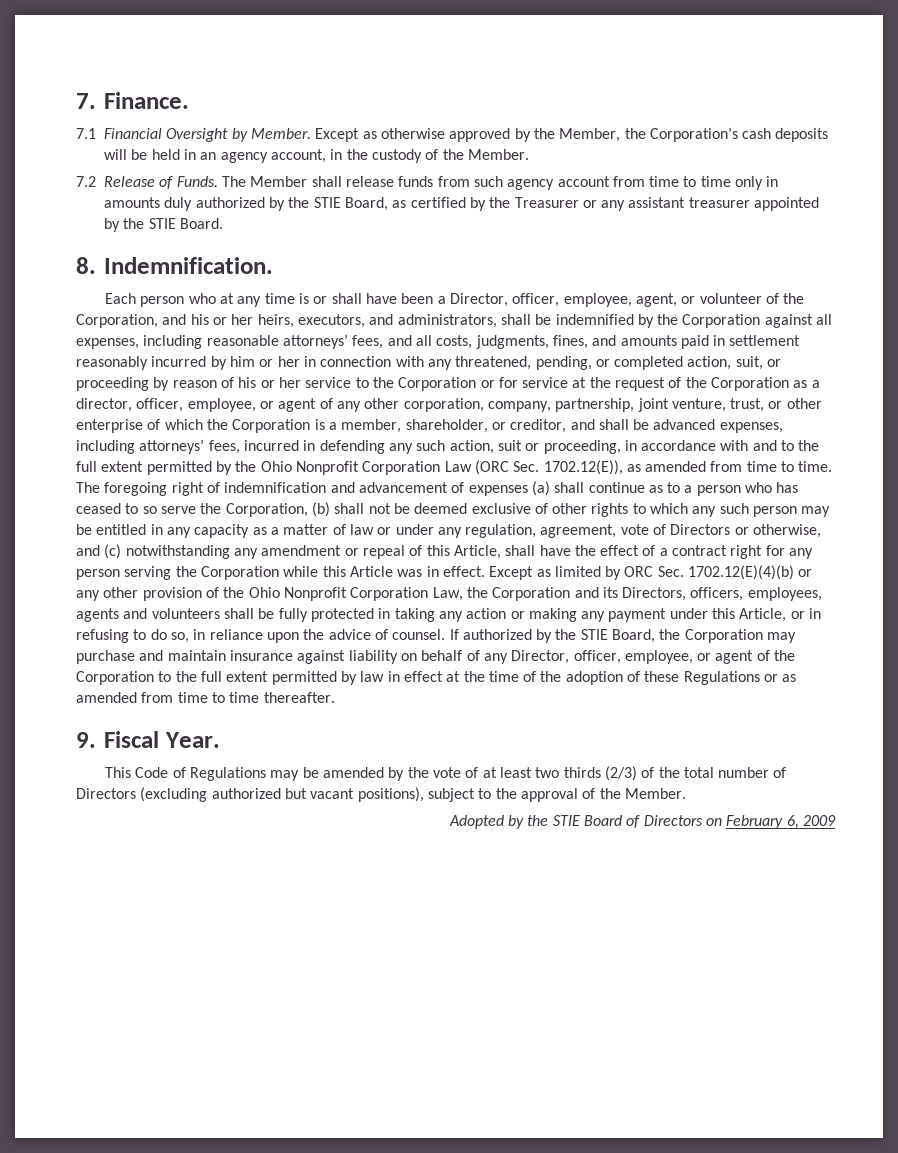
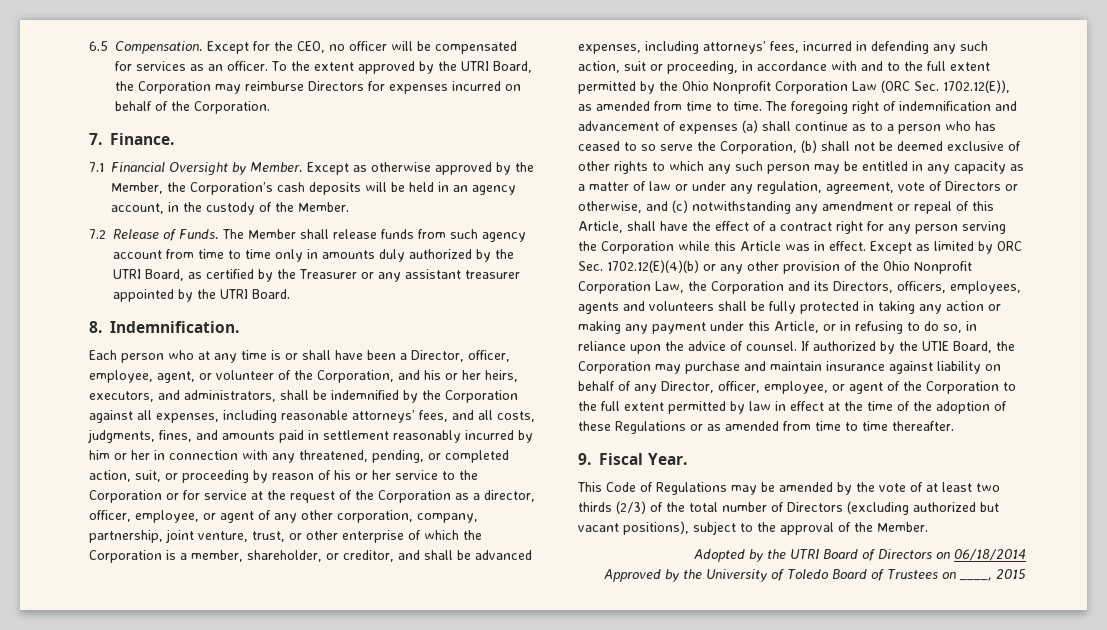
(76, 101) none -> [89,41,517,54] [115,61,532,74] [115,81,521,94] [115,101,270,114] 6.5 Compensation. Except for the CEO, no officer will be compensated for services as an officer. To the extent approved by the UTRI Board, the Corporation may reimburse Directors for expenses incurred on behalf of the Corporation. //
[313,197,341,208] STIE -> [113,269,141,279] UTRI
[148,218,176,229] STIE -> [220,289,248,299] UTRI
[580,629,608,640] STIE -> [922,341,949,351] UTIE
[552,815,580,826] STIE -> [790,549,820,559] UTRI
[726,815,837,829] February 6, 2009 -> [954,549,1026,561] [604,569,1026,582] 06/18/2014 // Approved by the University of Toledo Board of Trustees on ____, 2015

